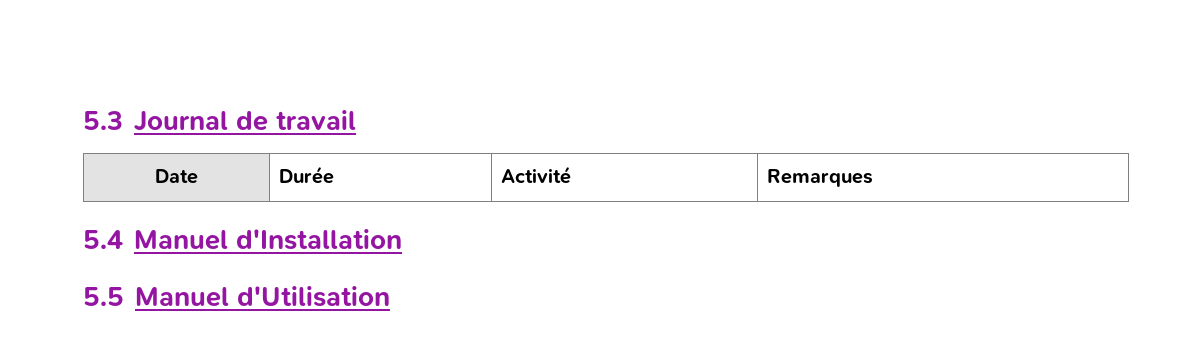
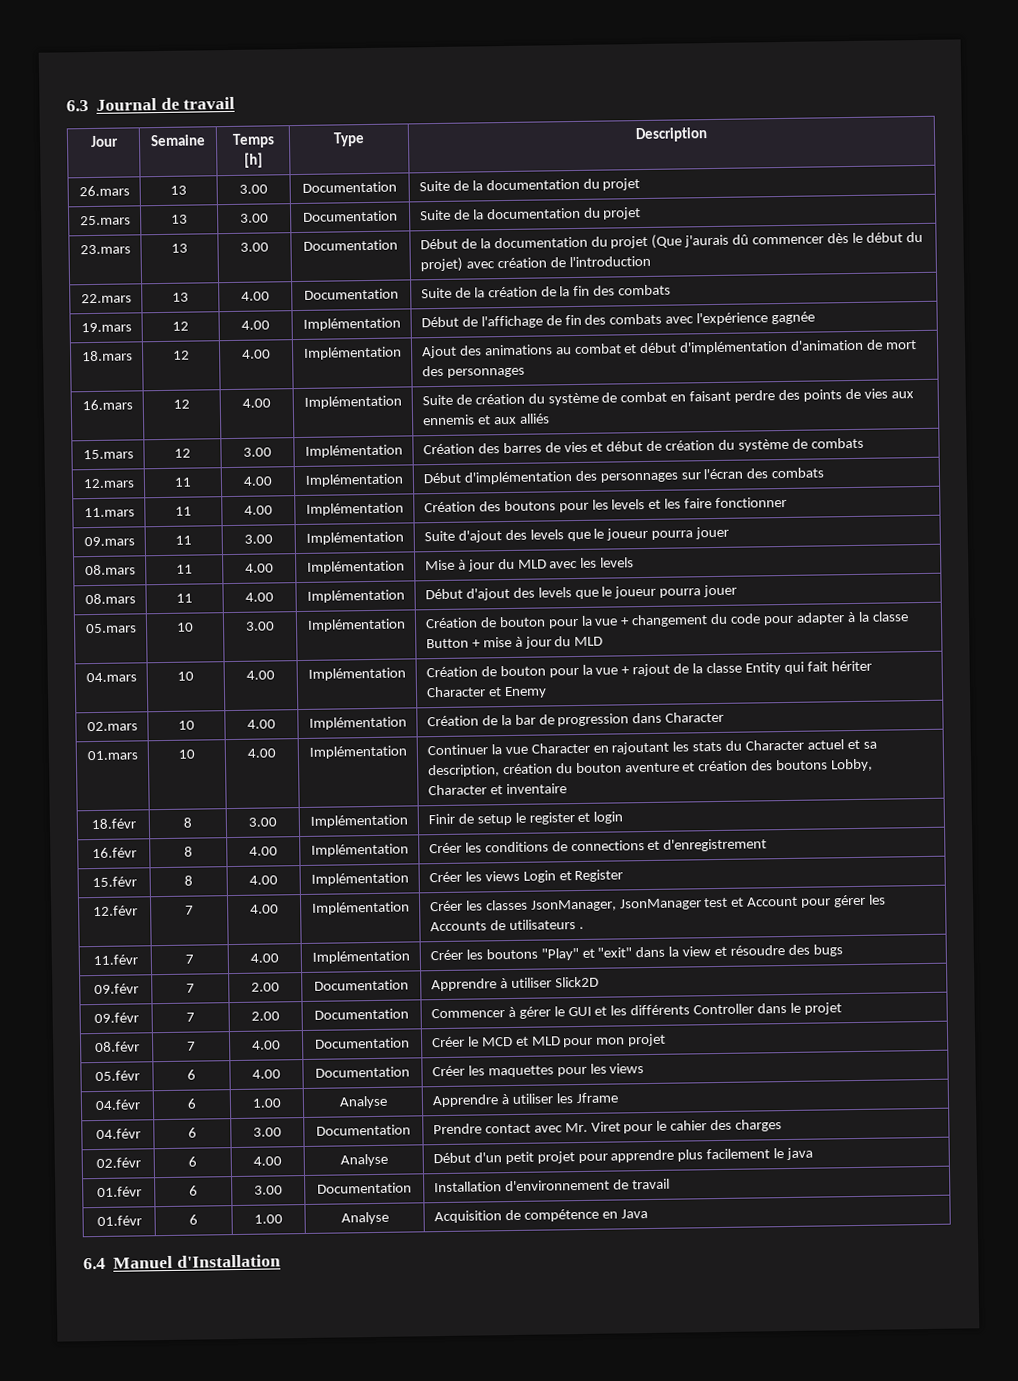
[83,111,123,130] 5.3 -> [66,100,89,112] 6.3
[155,169,198,184] [278,166,334,184] [500,166,571,184] [766,169,873,187] [83,230,123,249] Date | Durée | Activité | Remarques // 5.4 -> [89,135,119,148] [150,134,206,147] [231,133,275,148] [244,152,263,168] [333,132,365,147] [635,127,708,143] [78,185,130,197] [170,185,187,195] [239,184,268,194] [302,181,397,193] [418,178,641,192] [79,215,131,226] [171,214,188,224] [240,213,269,223] [303,210,398,222] [419,207,642,221] [79,244,131,255] [171,243,188,253] [240,242,269,252] [303,239,398,251] [419,231,923,250] [419,255,651,273] [80,293,132,304] [172,292,189,302] [241,291,270,301] [304,288,399,300] [420,284,672,299] [80,322,132,333] [172,321,189,331] [241,320,270,330] [302,317,401,331] [420,311,816,329] [81,350,133,362] [173,350,190,360] [242,349,271,359] [303,346,402,360] [421,339,918,359] [421,365,525,378] [81,399,133,411] [173,399,190,409] [242,398,271,408] [303,395,402,409] [421,388,914,406] [422,413,550,426] [82,449,134,460] [174,448,191,458] [243,447,272,457] [304,444,403,458] [422,437,864,455] [82,478,135,489] [174,477,192,487] [243,476,273,486] [304,473,404,487] [422,467,825,485] [83,507,135,518] [175,506,192,516] [244,505,273,515] [305,502,404,516] [423,496,788,513] [83,536,135,547] [175,535,192,545] [244,534,273,544] [305,531,404,545] [423,526,730,543] [84,564,136,576] [176,564,193,574] [245,563,274,573] [306,560,405,574] [424,557,635,572] [84,593,136,605] [176,593,193,603] [245,592,274,602] [306,589,405,603] [424,584,738,601] [84,623,137,634] [176,622,194,632] [245,621,275,631] [306,618,406,632] [424,611,909,629] [425,636,604,649] [85,672,137,683] [177,671,194,681] [246,670,275,680] [307,667,406,681] [425,660,872,678] [425,686,547,699] [86,721,138,732] [178,720,195,730] [247,719,276,729] [308,716,407,730] [426,711,725,727] [86,750,138,761] [178,749,195,759] [247,748,276,758] [308,745,407,759] [426,739,877,756] [427,758,874,778] [427,783,567,796] [90,818,136,830] [183,817,192,828] [248,817,277,827] [309,814,408,828] [427,811,624,826] [91,847,137,859] [184,846,193,857] [249,846,278,856] [310,843,409,857] [428,838,768,854] [91,876,137,888] [184,875,193,886] [249,875,278,885] [310,872,409,886] [428,869,624,883] [92,905,138,917] [185,905,194,915] [250,904,279,914] [311,901,410,915] [429,894,887,912] [429,919,584,932] [92,954,138,966] [185,954,194,964] [250,953,279,963] [311,950,410,964] [429,944,843,961] [93,983,139,995] [186,983,195,993] [251,982,280,992] [314,979,409,991] [430,976,599,992] [93,1012,139,1024] [186,1012,195,1022] [251,1011,280,1021] [314,1008,409,1020] [430,1002,842,1019] [94,1041,140,1053] [187,1041,196,1051] [252,1040,281,1050] [315,1037,410,1049] [431,1033,667,1048] [94,1070,140,1082] [187,1069,196,1080] [252,1069,281,1079] [315,1066,410,1078] [431,1063,645,1078] [94,1099,141,1111] [187,1098,197,1109] [252,1098,282,1108] [338,1095,388,1109] [431,1092,618,1108] [95,1128,141,1140] [188,1127,197,1138] [253,1127,282,1137] [316,1124,411,1136] [432,1119,783,1135] [95,1157,141,1169] [188,1156,197,1167] [253,1156,282,1166] [339,1153,388,1167] [432,1147,814,1165] [96,1186,142,1198] [189,1185,198,1196] [254,1185,283,1195] [317,1182,412,1194] [433,1178,670,1193] [96,1215,142,1227] [189,1214,198,1225] [254,1214,283,1224] [340,1211,389,1225] [433,1208,648,1224] [83,1257,106,1270] Jour | Semaine | Temps [h] | Type | Description // 26.mars | 13 | 3.00 | Documentation | Suite de la documentation du projet // 25.mars | 13 | 3.00 | Documentation | Suite de la documentation du projet // 23.mars | 13 | 3.00 | Documentation | Début de la documentation du projet (Que j'aurais dû commencer dès le début du projet) avec création de l'introduction // 22.mars | 13 | 4.00 | Documentation | Suite de la création de la fin des combats // 19.mars | 12 | 4.00 | Implémentation | Début de l'affichage de fin des combats avec l'expérience gagnée // 18.mars | 12 | 4.00 | Implémentation | Ajout des animations au combat et début d'implémentation d'animation de mort des personnages // 16.mars | 12 | 4.00 | Implémentation | Suite de création du système de combat en faisant perdre des points de vies aux ennemis et aux alliés // 15.mars | 12 | 3.00 | Implémentation | Création des barres de vies et début de création du système de combats // 12.mars | 11 | 4.00 | Implémentation | Début d'implémentation des personnages sur l'écran des combats // 11.mars | 11 | 4.00 | Implémentation | Création des boutons pour les levels et les faire fonctionner // 09.mars | 11 | 3.00 | Implémentation | Suite d'ajout des levels que le joueur pourra jouer // 08.mars | 11 | 4.00 | Implémentation | Mise à jour du MLD avec les levels // 08.mars | 11 | 4.00 | Implémentation | Début d'ajout des levels que le joueur pourra jouer // 05.mars | 10 | 3.00 | Implémentation | Création de bouton pour la vue + changement du code pour adapter à la classe Button + mise à jour du MLD // 04.mars | 10 | 4.00 | Implémentation | Création de bouton pour la vue + rajout de la classe Entity qui fait hériter Character et Enemy // 02.mars | 10 | 4.00 | Implémentation | Création de la bar de progression dans Character // 01.mars | 10 | 4.00 | Implémentation | Continuer la vue Character en rajoutant les stats du Character actuel et sa description, création du bouton aventure et création des boutons Lobby, Character et inventaire // 18.févr | 8 | 3.00 | Implémentation | Finir de setup le register et login // 16.févr | 8 | 4.00 | Implémentation | Créer les conditions de connections et d'enregistrement // 15.févr | 8 | 4.00 | Implémentation | Créer les views Login et Register // 12.févr | 7 | 4.00 | Implémentation | Créer les classes JsonManager, JsonManager test et Account pour gérer les Accounts de utilisateurs . // 11.févr | 7 | 4.00 | Implémentation | Créer les boutons "Play" et "exit" dans la view et résoudre des bugs // 09.févr | 7 | 2.00 | Documentation | Apprendre à utiliser Slick2D // 09.févr | 7 | 2.00 | Documentation | Commencer à gérer le GUI et les différents Controller dans le projet // 08.févr | 7 | 4.00 | Documentation | Créer le MCD et MLD pour mon projet // 05.févr | 6 | 4.00 | Documentation | Créer les maquettes pour les views // 04.févr | 6 | 1.00 | Analyse | Apprendre à utiliser les Jframe // 04.févr | 6 | 3.00 | Documentation | Prendre contact avec Mr. Viret pour le cahier des charges // 02.févr | 6 | 4.00 | Analyse | Début d'un petit projet pour apprendre plus facilement le java // 01.févr | 6 | 3.00 | Documentation | Installation d'environnement de travail // 01.févr | 6 | 1.00 | Analyse | Acquisition de compétence en Java // 6.4
[83,286,390,307] // 5.5 Manuel d'Utilisation -> (281, 1261) none

